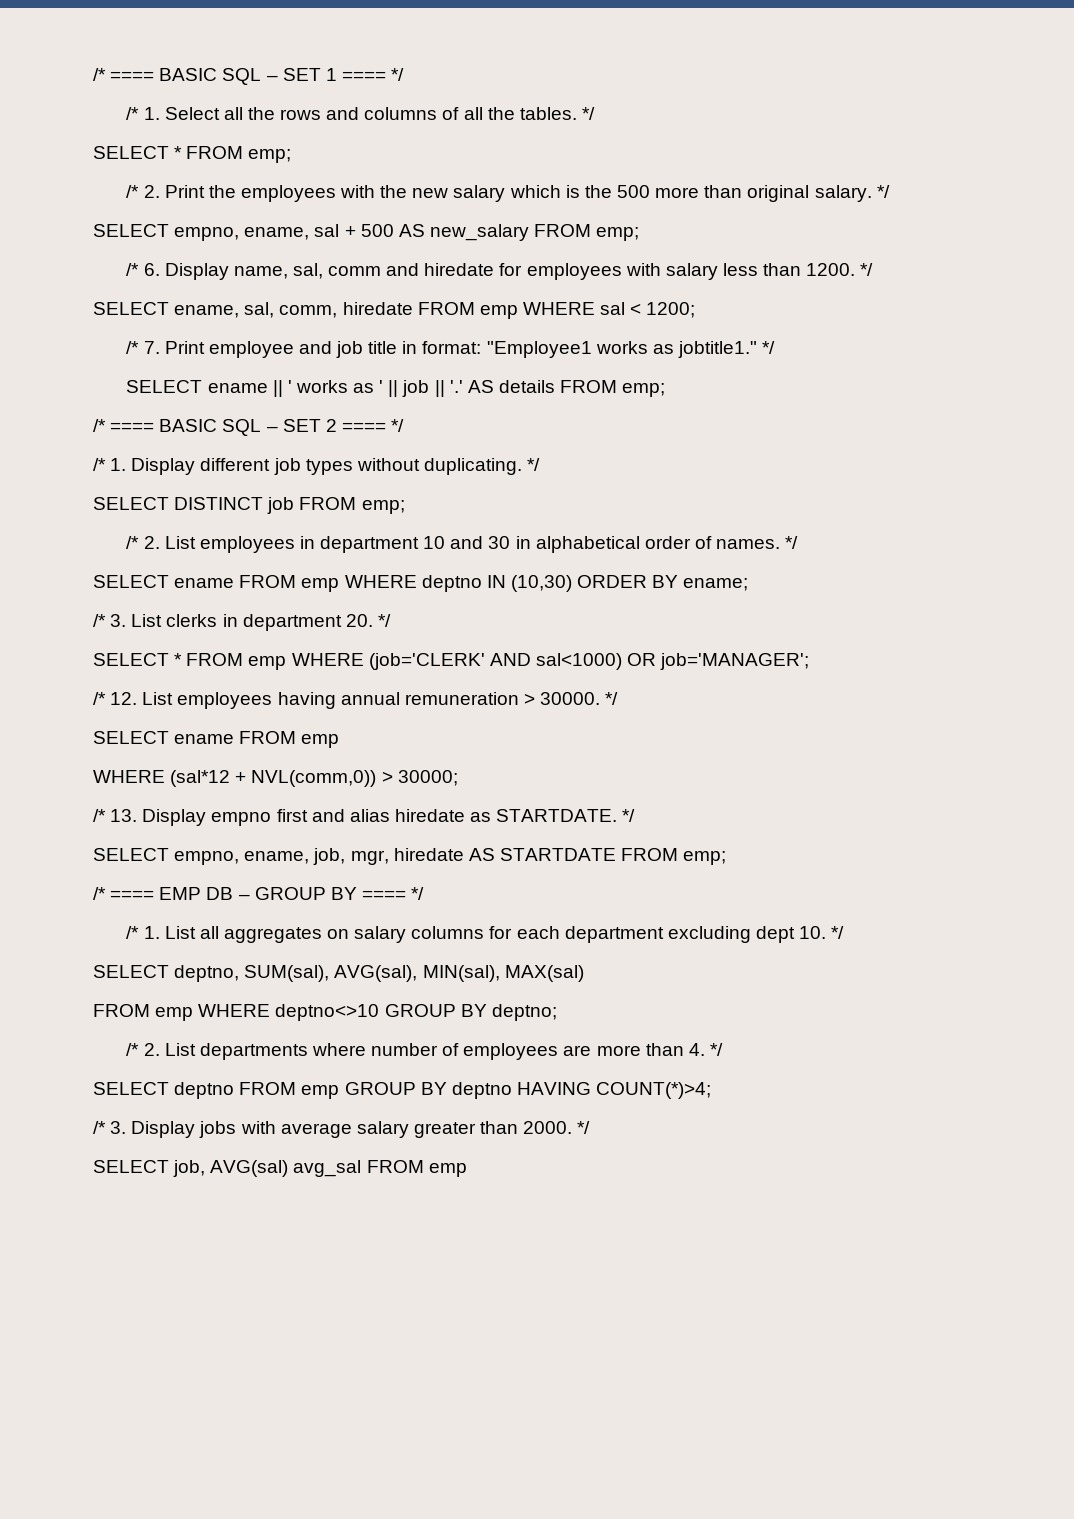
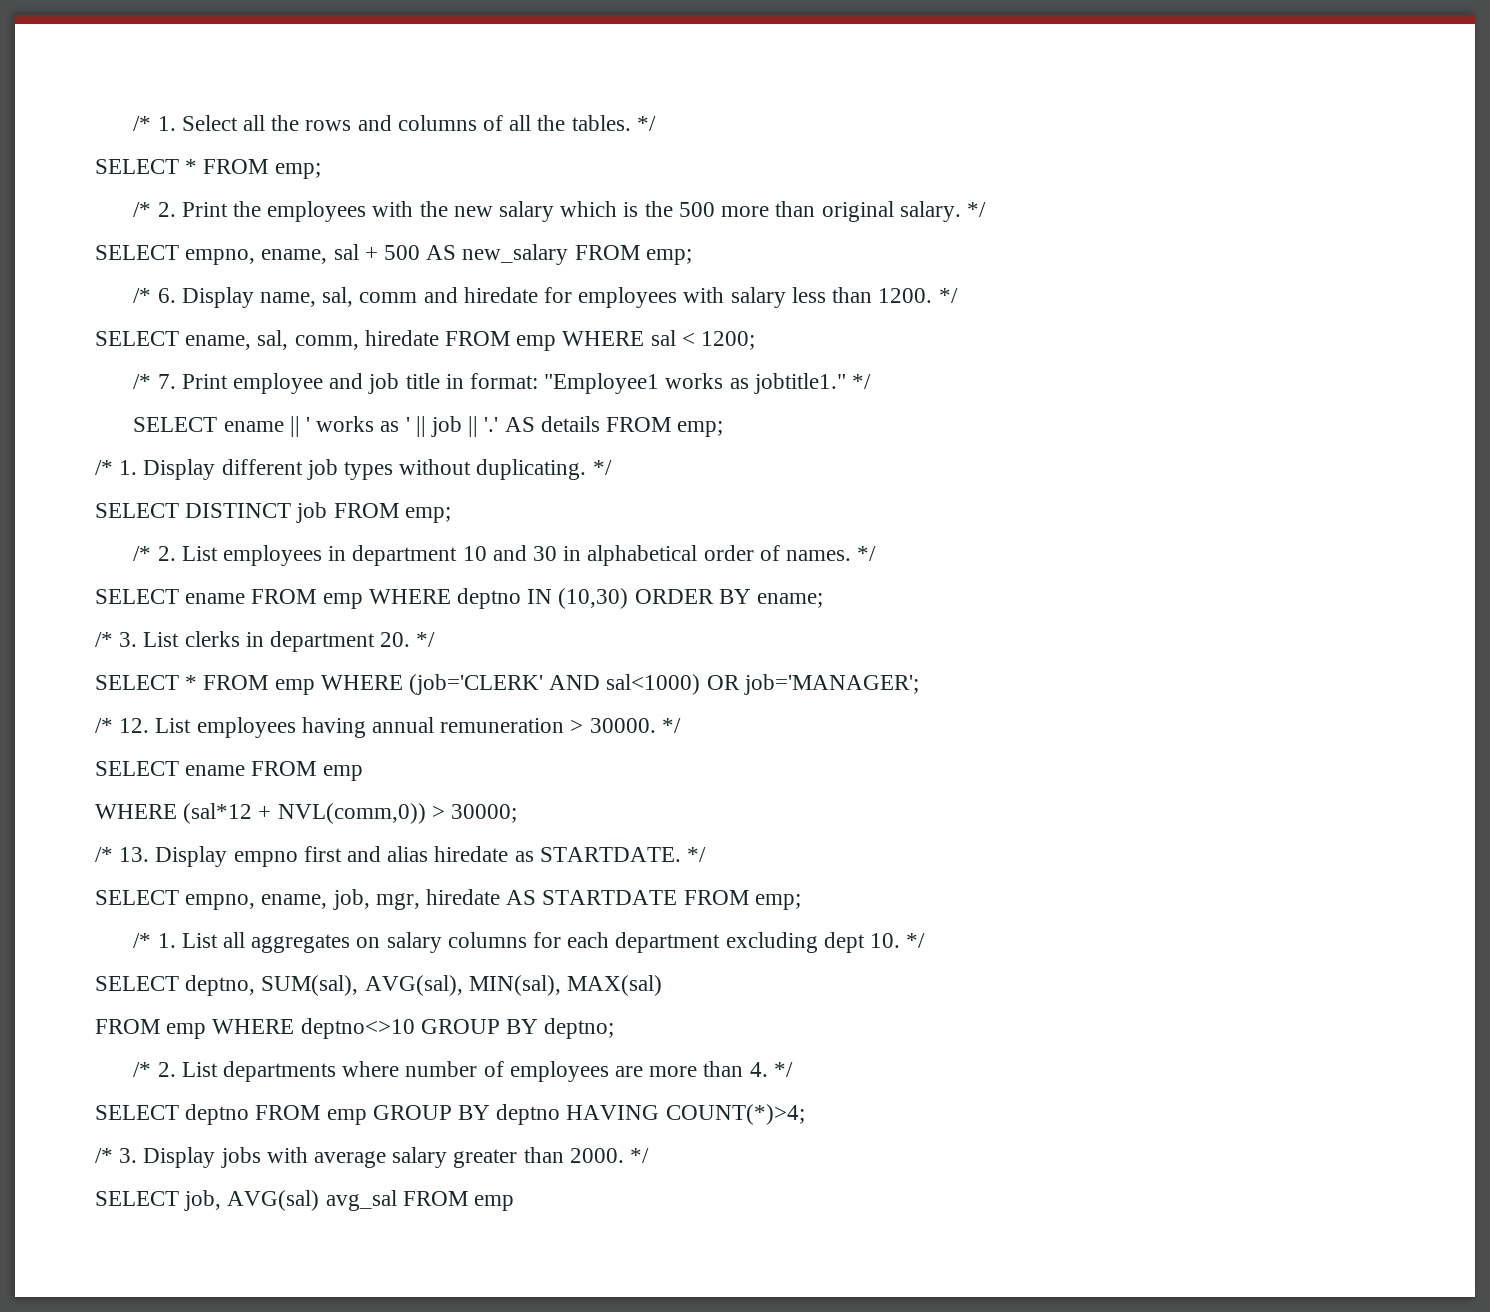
[93,68,405,85] [126,107,140,120] /* ==== BASIC SQL – SET 1 ==== */ // /* -> [133,116,152,131] /*
[93,419,405,436] // /* ==== BASIC SQL – SET 2 ==== */ -> (724, 429) none
[93,887,425,900] // /* ==== EMP DB – GROUP BY ==== */ -> (801, 902) none

